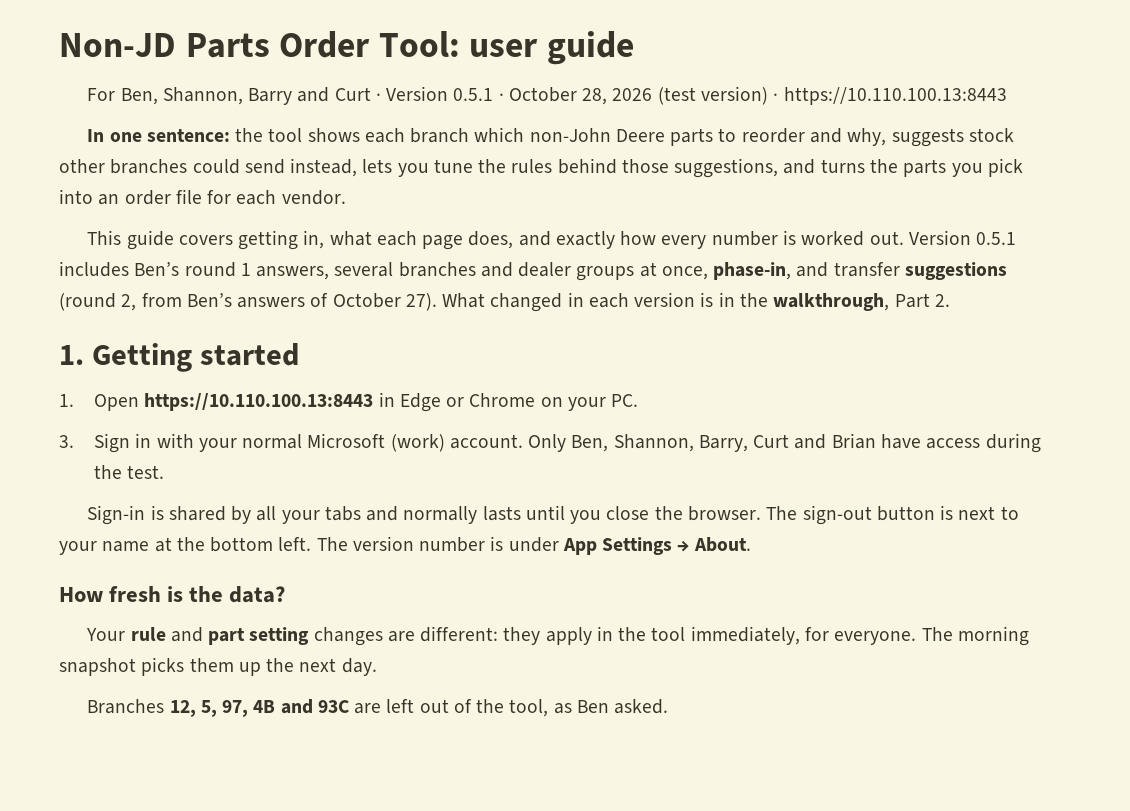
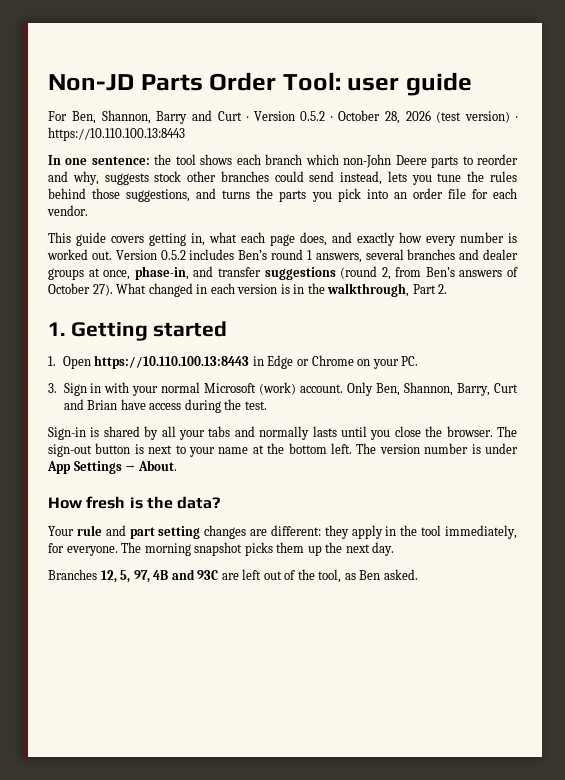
[453,88,494,101] 0.5.1 -> [300,111,326,121] 0.5.2
[976,232,1017,245] 0.5.1 -> [160,250,186,260] 0.5.2

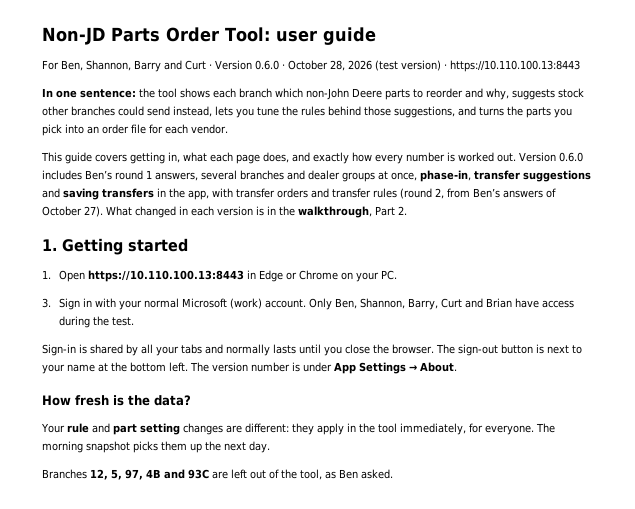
[300,111,326,121] 0.5.2 -> [255,60,279,70] 0.6.0
[160,250,186,260] 0.5.2 -> [559,152,583,162] 0.6.0
(189, 273) none -> [474,170,591,182] [42,188,308,200] transfer suggestions and saving transfers in the app, with transfer orders
[264,267,336,280] suggestions -> [373,188,397,198] rules

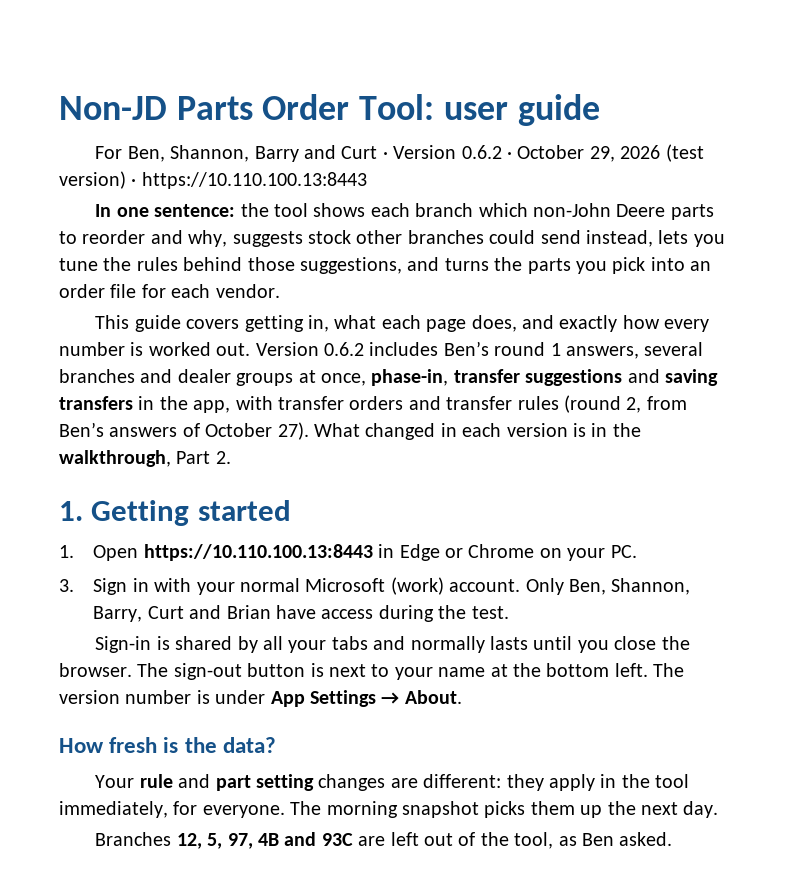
[255,60,279,70] 0.6.0 -> [461,145,502,159] 0.6.2
[330,60,345,71] 28, -> [589,146,615,162] 29,
[559,152,583,162] 0.6.0 -> [324,342,364,356] 0.6.2

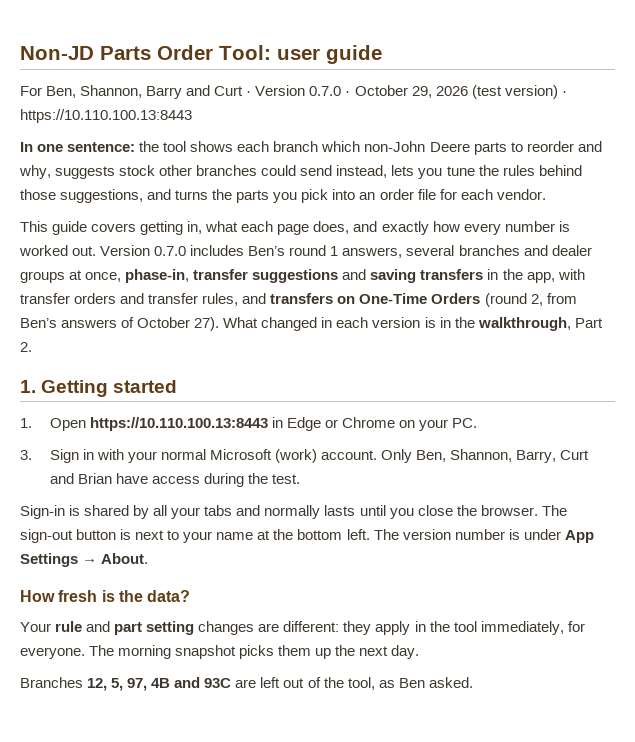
[461,145,502,159] 0.6.2 -> [309,86,342,96] 0.7.0
[324,342,364,356] 0.6.2 -> [154,246,187,256] 0.7.0
[517,396,559,410] rules -> [202,293,481,306] rules, and transfers on One-Time Orders

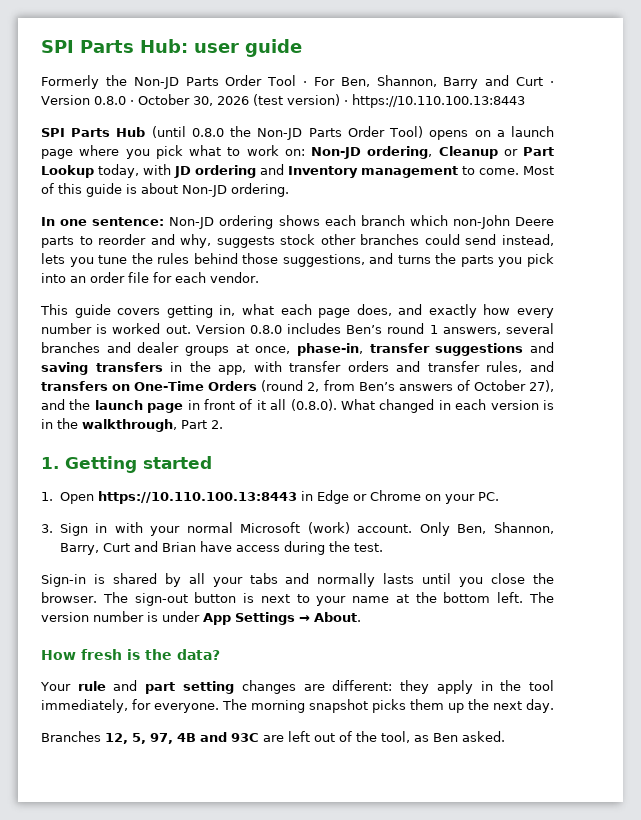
[20,45,382,64] Non-JD Parts Order Tool: user guide // -> [41,39,302,57] [41,75,308,89] SPI Parts Hub: user guide // Formerly the Non-JD Parts Order Tool ·
[309,86,342,96] 0.7.0 -> [93,96,126,105] 0.8.0
[411,86,432,98] 29, -> [192,96,213,106] 30,
(192, 116) none -> [41,126,554,140] [41,145,554,159] [41,164,554,178] [41,183,289,197] // SPI Parts Hub (until 0.8.0 the Non-JD Parts Order Tool) opens on a launch page where you pick what to work on: Non-JD ordering, Cleanup or Part Lookup today, with JD ordering and Inventory management to come. Most of this guide is about Non-JD ordering.
[139,141,187,152] the tool -> [169,215,274,229] Non-JD ordering
[154,246,187,256] 0.7.0 -> [249,325,282,334] 0.8.0
[194,317,220,331] 27). -> [529,380,554,392] [41,399,337,413] 27), and the launch page in front of it all (0.8.0).

